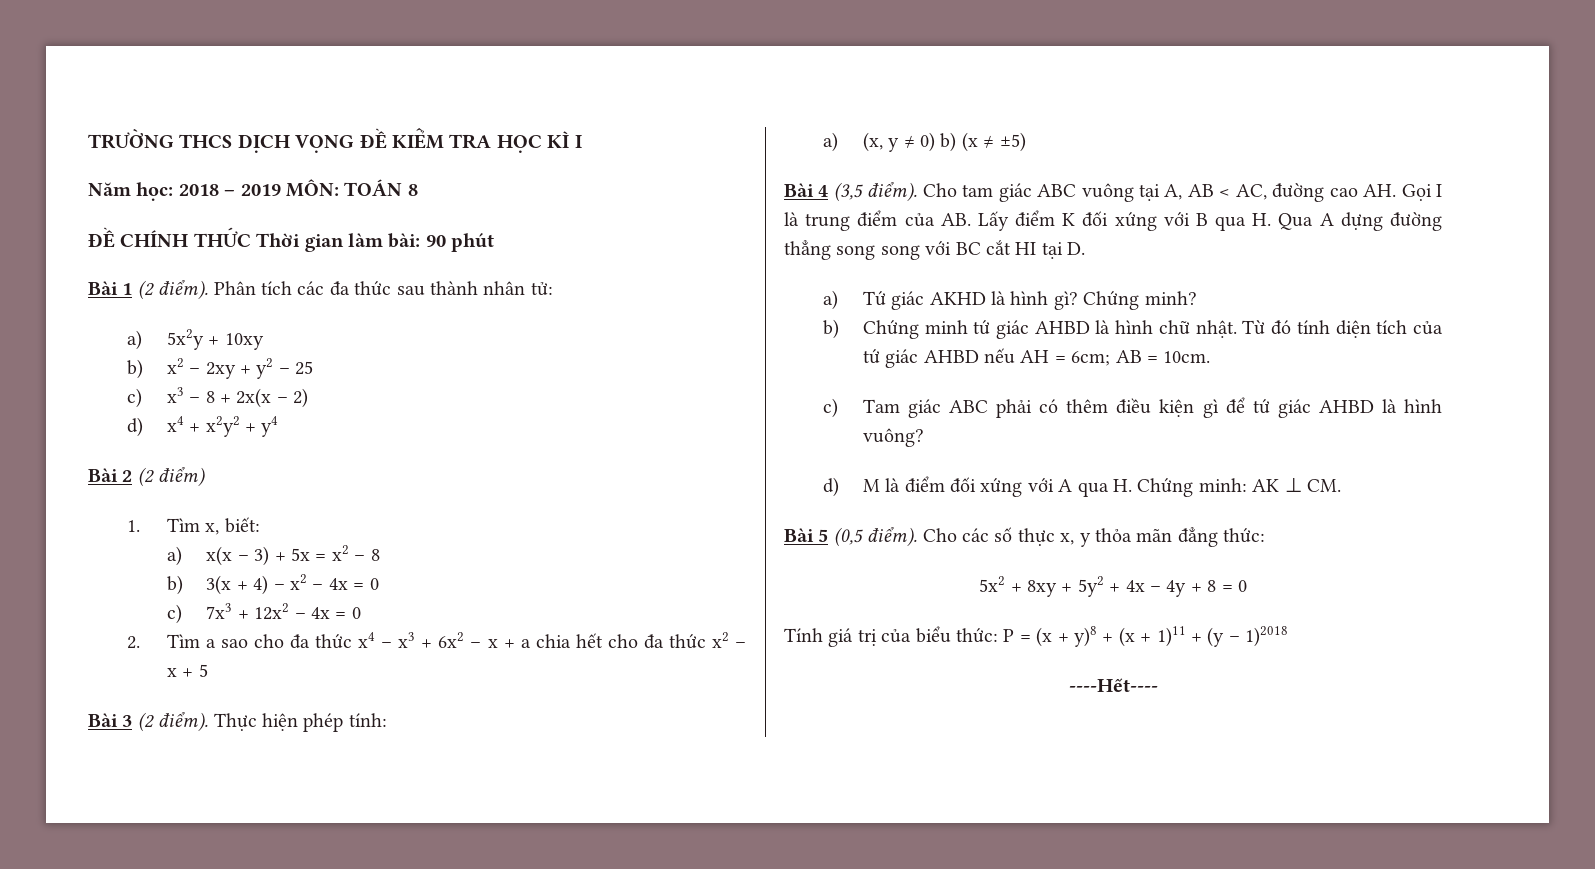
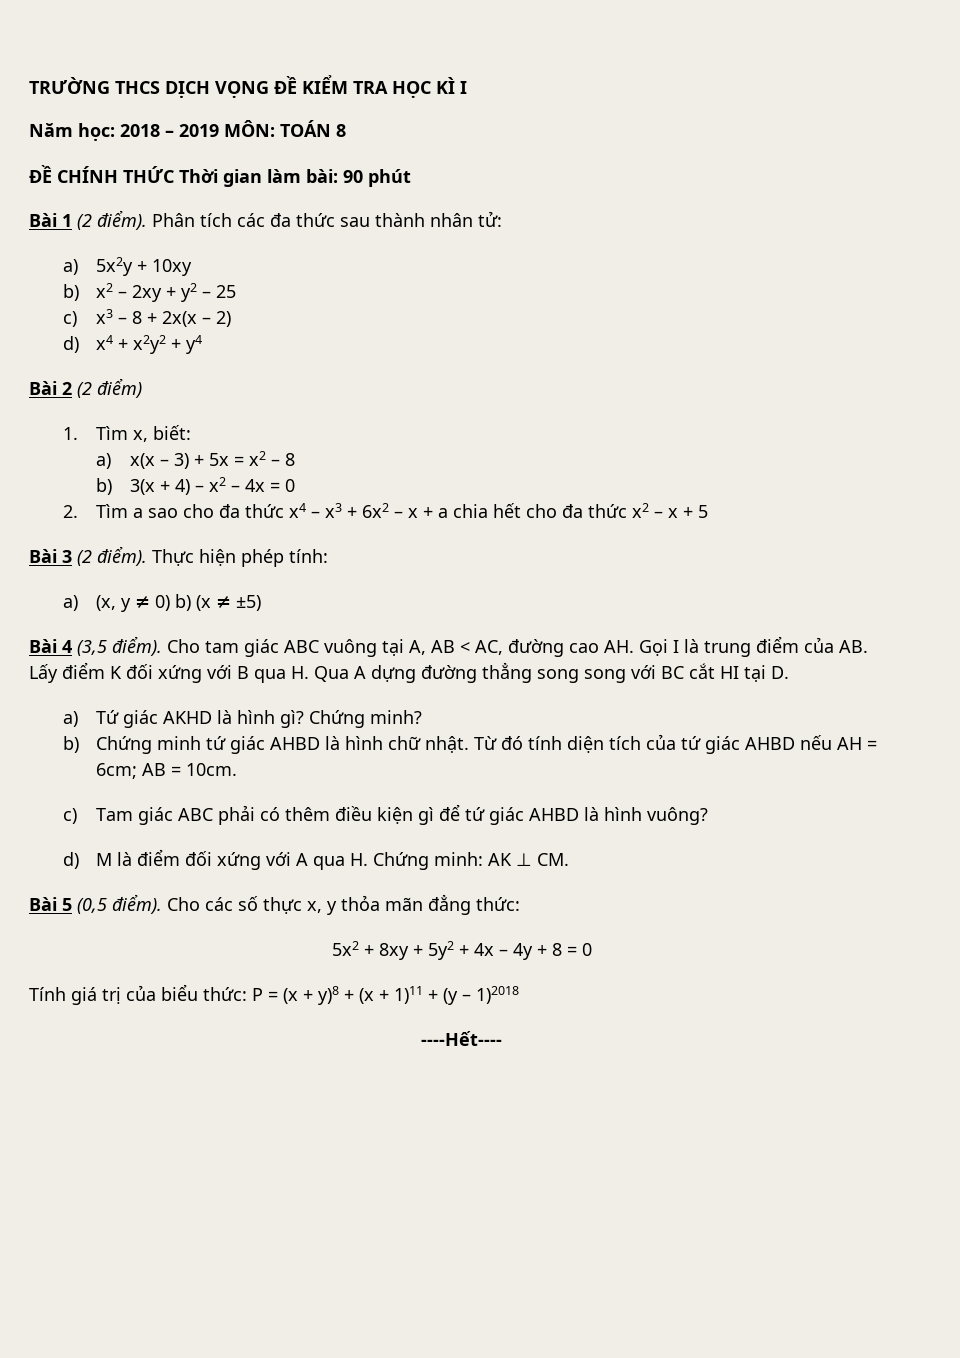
[166,603,361,624] // c) 7x3 + 12x2 – 4x = 0 -> (295, 485) none

